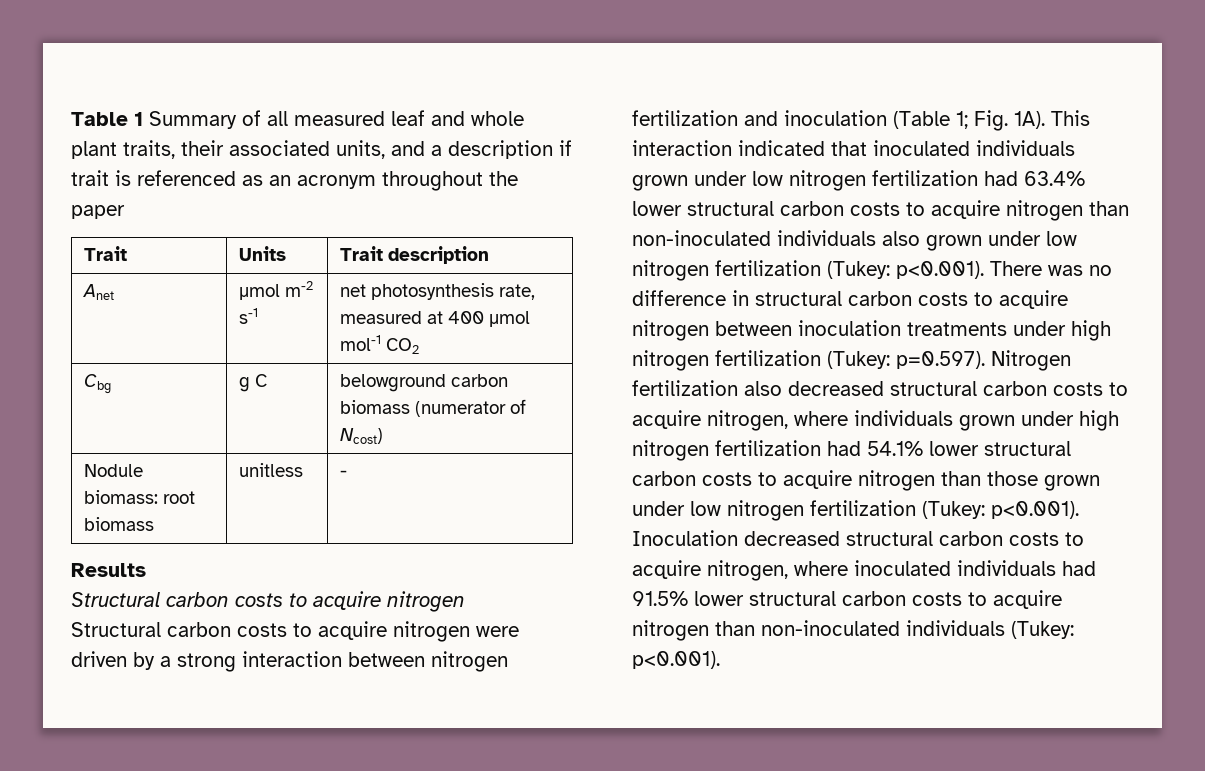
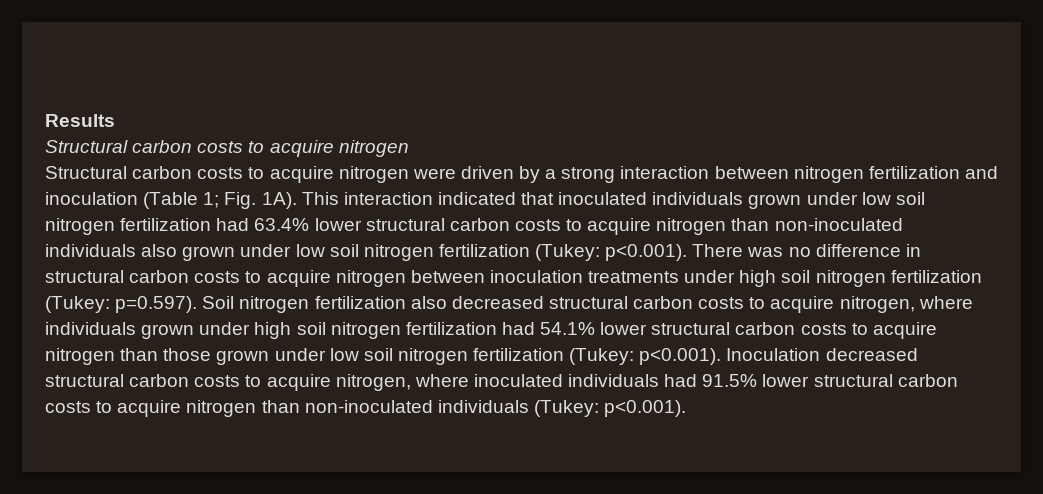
[71,110,524,129] [71,140,572,159] [71,170,518,191] [71,205,125,219] [84,246,128,261] [239,246,287,261] [340,246,490,264] [83,284,115,300] [239,281,314,300] [239,308,259,324] [340,283,536,300] [340,311,531,327] [340,335,420,354] [84,374,112,394] [239,374,268,392] [340,374,509,392] [340,399,527,417] [340,428,384,444] [84,464,144,477] [84,490,196,504] [84,517,155,531] [239,463,304,477] [340,470,348,477] Table 1 Summary of all measured leaf and whole plant traits, their associated units, and a description if trait is referenced as an acronym throughout the paper // Trait | Units | Trait description // Anet | μmol m-2 s-1 | net photosynthesis rate, measured at 400 μmol mol-1 CO2 // Cbg | g C | belowground carbon biomass (numerator of Ncost) // Nodule biomass: root biomass | unitless | - // -> (45, 120) none
(783, 178) none -> [895,192,925,205] soil
(1077, 238) none -> [329,244,359,257] soil
(1111, 330) none -> [781,270,811,283] soil
[991,350,1071,371] Nitrogen -> [202,296,310,313] Soil nitrogen
(1119, 420) none -> [296,322,326,335] soil
(721, 508) none -> [363,348,393,361] soil

